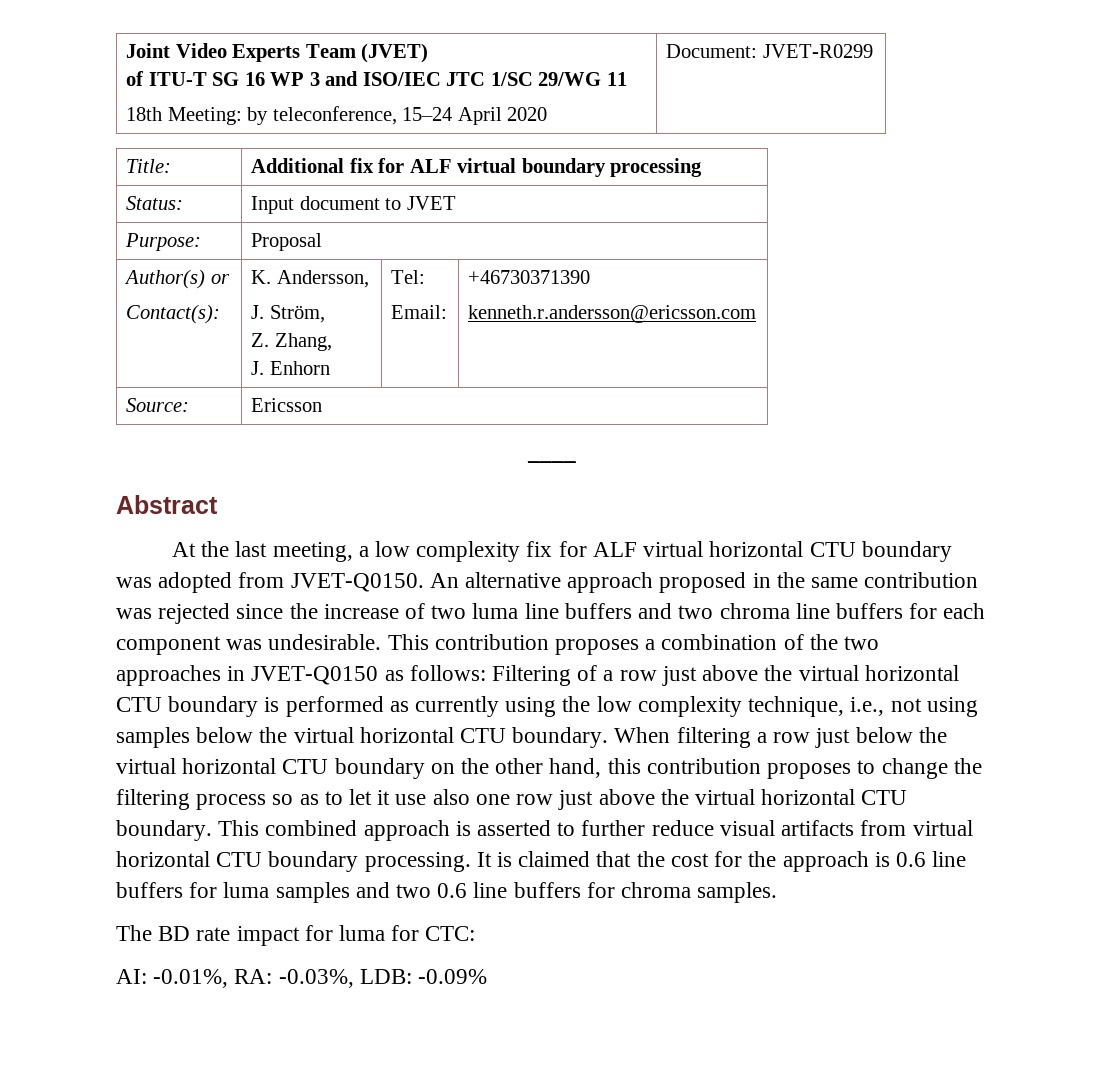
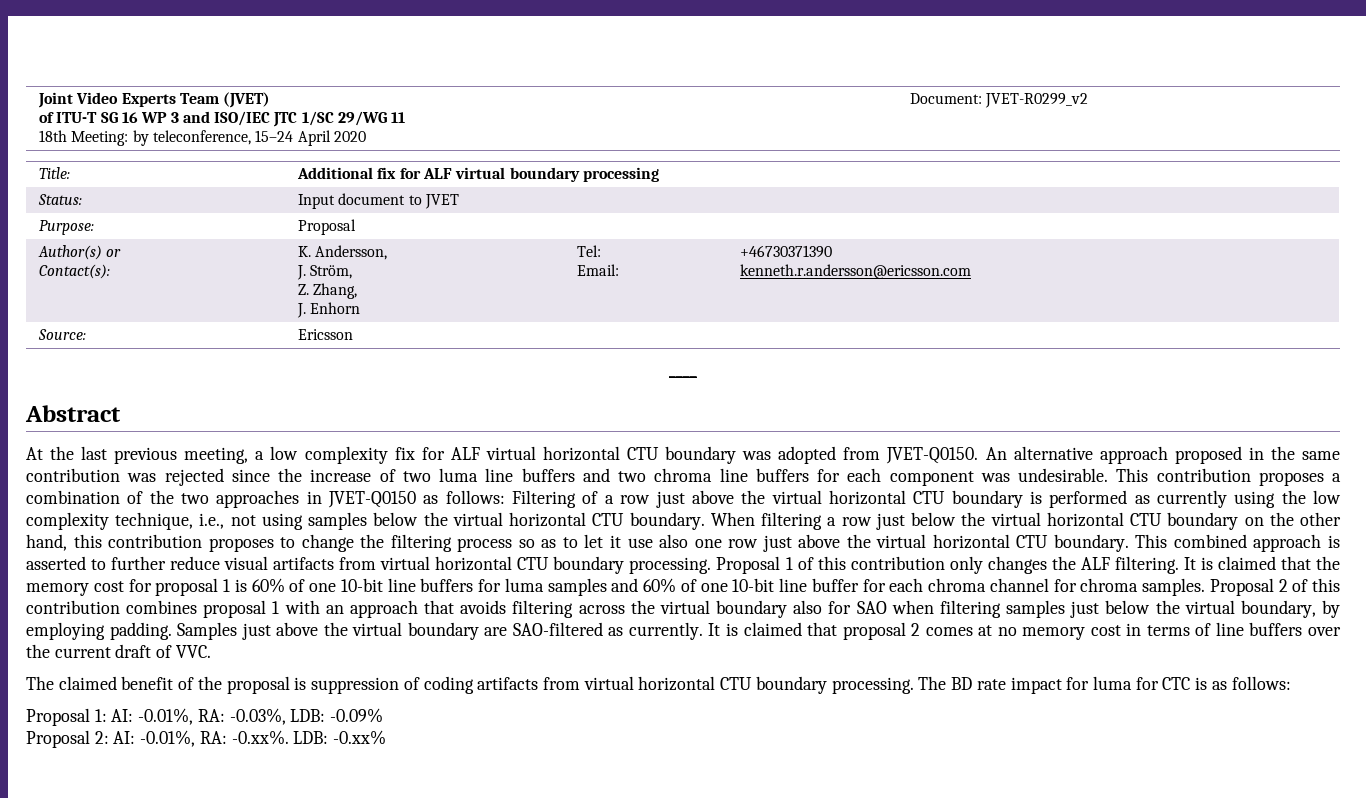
[762,44,873,58] JVET-R0299 -> [985,93,1089,108] JVET-R0299_v2
(268, 549) none -> [114,447,178,464] previous
(471, 862) none -> [716,556,1179,574] Proposal 1 of this contribution only changes the ALF filtering.
(665, 859) none -> [26,583,89,596] memory
[748,851,926,872] the approach is 0.6 -> [155,578,383,596] proposal 1 is 60% of one 10-bit
[396,882,778,903] two 0.6 line buffers for chroma samples. // -> [643,578,1340,596] [26,600,1341,618] [26,622,1341,640] [26,644,211,658] [26,676,914,694] 60% of one 10-bit line buffer for each chroma channel for chroma samples. Proposal 2 of this contribution combines proposal 1 with an approach that avoids filtering across the virtual boundary also for SAO when filtering samples just below the virtual boundary, by employing padding. Samples just above the virtual boundary are SAO-filtered as currently. It is claimed that proposal 2 comes at no memory cost in terms of line buffers over the current draft of VVC. // The claimed benefit of the proposal is suppression of coding artifacts from virtual horizontal CTU boundary processing.
[425,926,476,941] CTC: // -> [1162,676,1291,690] [26,708,107,726] CTC is as follows: // Proposal 1:
(488, 976) none -> [26,730,387,748] // Proposal 2: AI: -0.01%, RA: -0.xx%. LDB: -0.xx%

